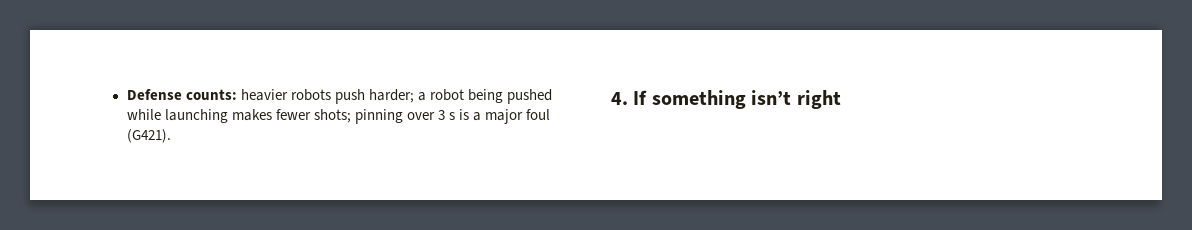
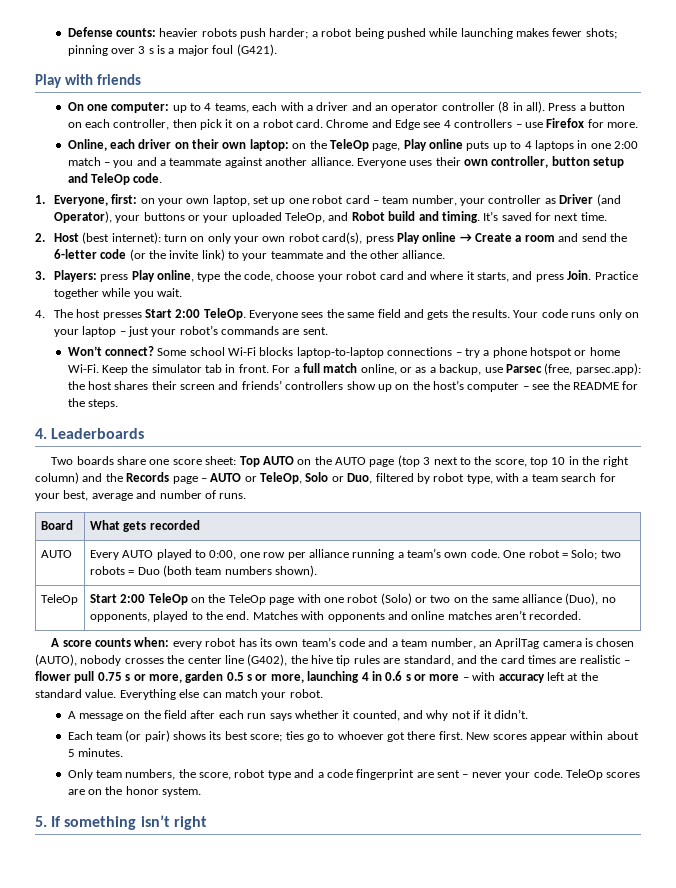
[611,92,628,105] 4. -> [35,74,141,88] [67,101,626,113] [67,118,639,130] [67,139,639,151] [67,156,625,168] [67,173,163,185] [35,194,621,206] [53,211,607,223] [35,232,627,244] [53,249,446,261] [35,270,638,282] [53,288,182,299] [35,308,639,320] [53,325,328,337] [67,346,620,358] [67,363,641,375] [67,380,639,392] [67,398,118,409] [35,428,145,439] [51,455,629,467] [35,472,616,484] [35,490,247,501] [40,520,73,530] [89,520,200,532] [40,550,72,558] [89,548,621,560] [89,565,318,577] [40,594,78,605] [89,593,616,605] [89,610,582,622] [51,637,635,649] [35,654,631,666] [35,671,598,683] [35,689,323,700] [67,709,528,721] [67,730,639,742] [67,748,123,757] [67,769,641,780] [67,786,202,797] [35,816,47,827] Play with friends // On one computer: up to 4 teams, each with a driver and an operator controller (8 in all). Press a button on each controller, then pick it on a robot card. Chrome and Edge see 4 controllers – use Firefox for more. // Online, each driver on their own laptop: on the TeleOp page, Play online puts up to 4 laptops in one 2:00 match – you and a teammate against another alliance. Everyone uses their own controller, button setup and TeleOp code. // 1. Everyone, first: on your own laptop, set up one robot card – team number, your controller as Driver (and Operator), your buttons or your uploaded TeleOp, and Robot build and timing. It’s saved for next time. // 2. Host (best internet): turn on only your own robot card(s), press Play online → Create a room and send the 6-letter code (or the invite link) to your teammate and the other alliance. // 3. Players: press Play online, type the code, choose your robot card and where it starts, and press Join. Practice together while you wait. // 4. The host presses Start 2:00 TeleOp. Everyone sees the same field and gets the results. Your code runs only on your laptop – just your robot’s commands are sent. // Won’t connect? Some school Wi-Fi blocks laptop-to-laptop connections – try a phone hotspot or home Wi-Fi. Keep the simulator tab in front. For a full match online, or as a backup, use Parsec (free, parsec.app): the host shares their screen and friends’ controllers show up on the host’s computer – see the README for the steps. // 4. Leaderboards // Two boards share one score sheet: Top AUTO on the AUTO page (top 3 next to the score, top 10 in the right column) and the Records page – AUTO or TeleOp, Solo or Duo, filtered by robot type, with a team search for your best, average and number of runs. // Board | What gets recorded // AUTO | Every AUTO played to 0:00, one row per alliance running a team’s own code. One robot = Solo; two robots = Duo (both team numbers shown). // TeleOp | Start 2:00 TeleOp on the TeleOp page with one robot (Solo) or two on the same alliance (Duo), no opponents, played to the end. Matches with opponents and online matches aren’t recorded. // A score counts when: every robot has its own team’s code and a team number, an AprilTag camera is chosen (AUTO), nobody crosses the center line (G402), the hive tip rules are standard, and the card times are realistic – flower pull 0.75 s or more, garden 0.5 s or more, launching 4 in 0.6 s or more – with accuracy left at the standard value. Everything else can match your robot. // A message on the field after each run says whether it counted, and why not if it didn’t. // Each team (or pair) shows its best score; ties go to whoever got there first. New scores appear within about 5 minutes. // Only team numbers, the score, robot type and a code fingerprint are sent – never your code. TeleOp scores are on the honor system. // 5.

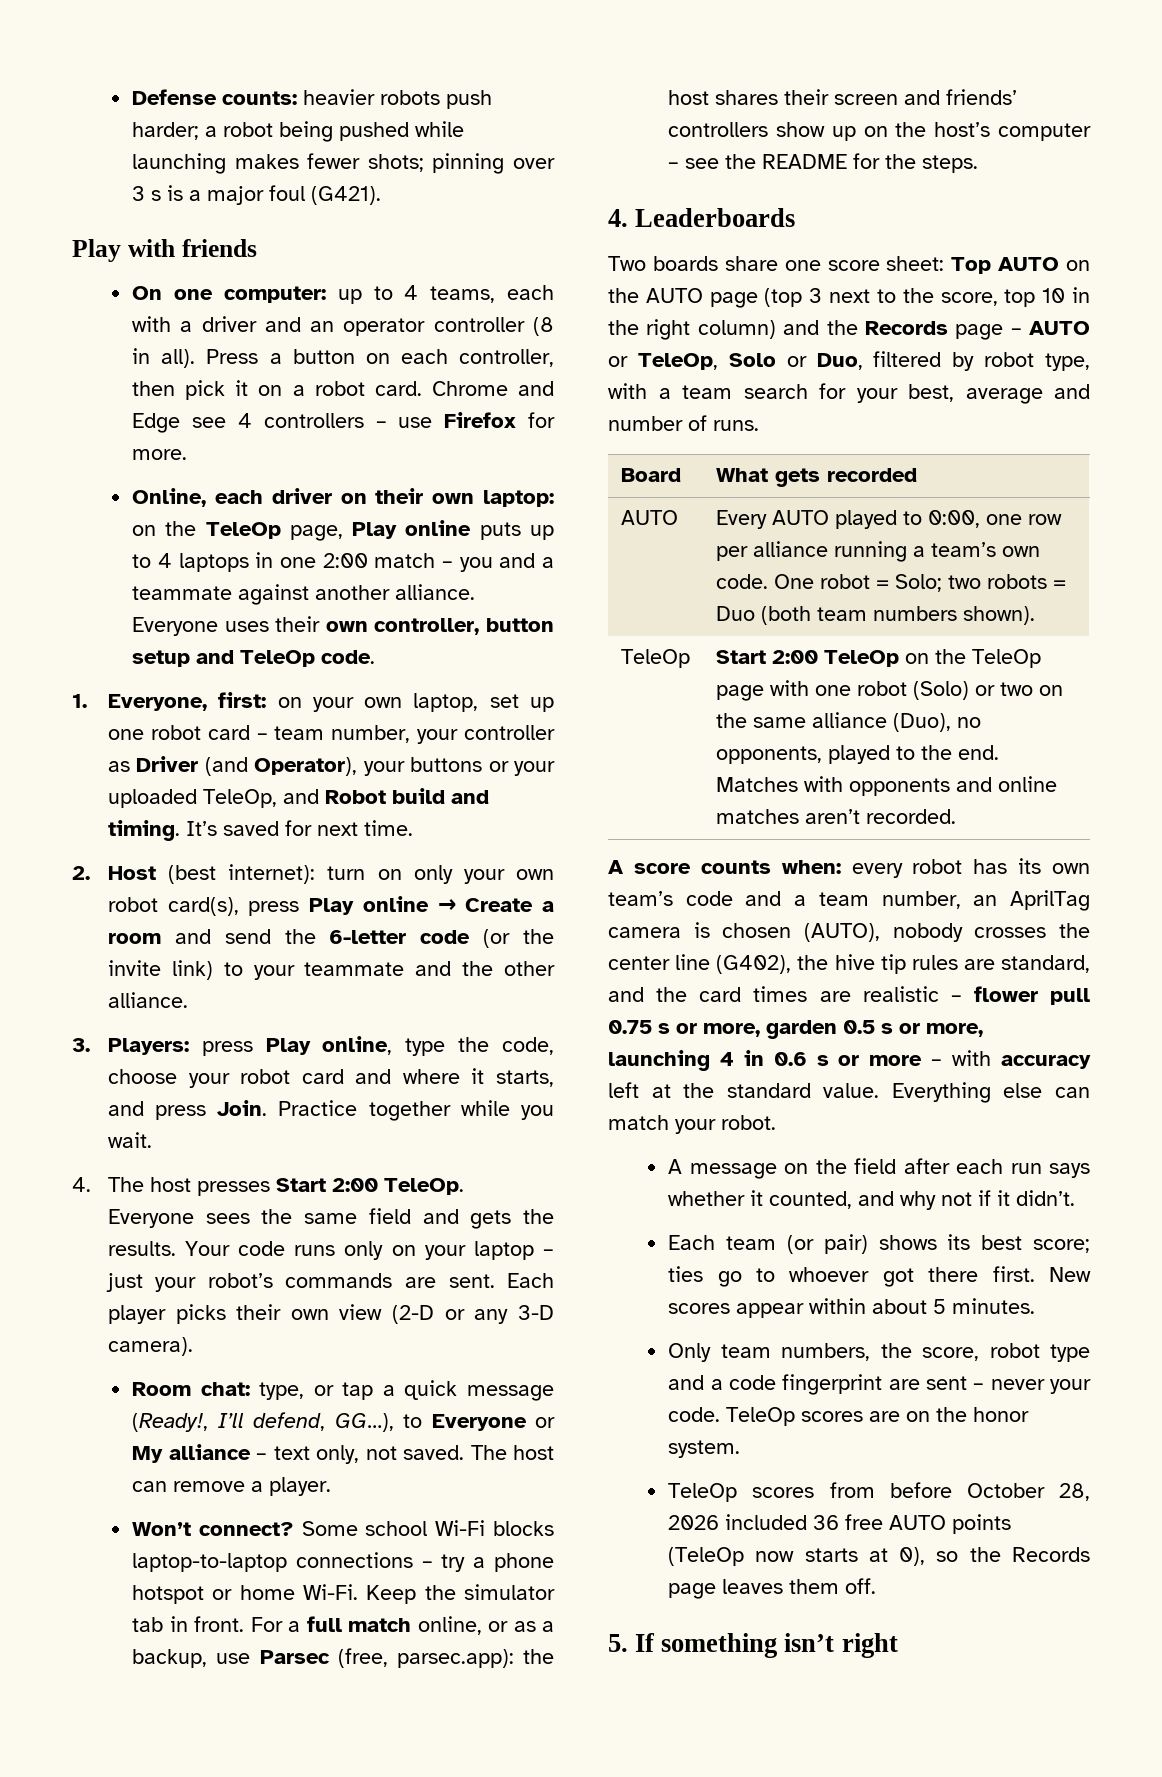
(328, 331) none -> [507,1273,554,1288] [107,1304,555,1324] [107,1337,193,1356] [132,1380,554,1401] [132,1412,555,1432] [132,1444,554,1464] [132,1477,332,1496] Each player picks their own view (2-D or any 3-D camera). // Room chat: type, or tap a quick message (Ready!, I’ll defend, GG…), to Everyone or My alliance – text only, not saved. The host can remove a player.
(202, 792) none -> [668,1482,1090,1502] [668,1514,1012,1534] [668,1547,1090,1566] [668,1578,877,1599] // TeleOp scores from before October 28, 2026 included 36 free AUTO points (TeleOp now starts at 0), so the Records page leaves them off.

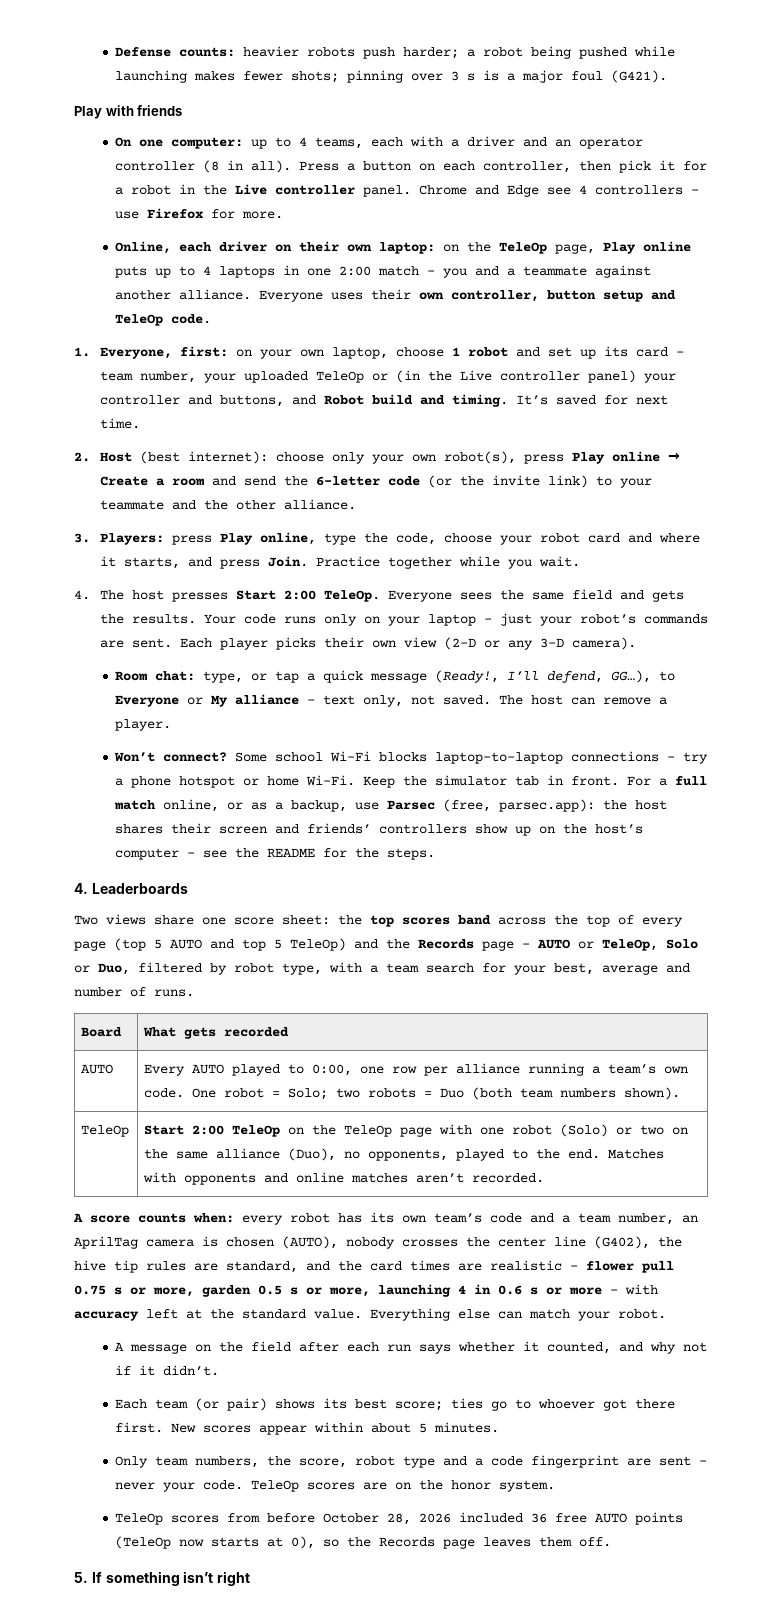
[258,381,422,396] on a robot card. -> [683,161,708,171] [115,184,412,197] for a robot in the Live controller panel.
[489,694,554,712] [107,725,201,740] set up one robot -> [395,346,628,359] choose 1 robot and set up its
[464,725,555,740] [107,756,555,776] [107,789,277,808] controller as Driver (and Operator), your buttons or your uploaded TeleOp, -> [243,370,676,383] [99,395,284,407] uploaded TeleOp or (in the Live controller panel) your controller and buttons,
[327,866,402,880] turn on -> [275,452,324,462] choose
[107,897,239,916] robot card(s), -> [443,451,516,464] robot(s),
[652,256,718,271] boards -> [106,914,146,925] views
[951,257,1090,274] [608,287,1090,308] [608,319,776,340] Top AUTO on the AUTO page (top 3 next to the score, top 10 in the right column) -> [338,915,683,927] [74,938,346,951] the top scores band across the top of every page (top 5 AUTO and top 5 TeleOp)

